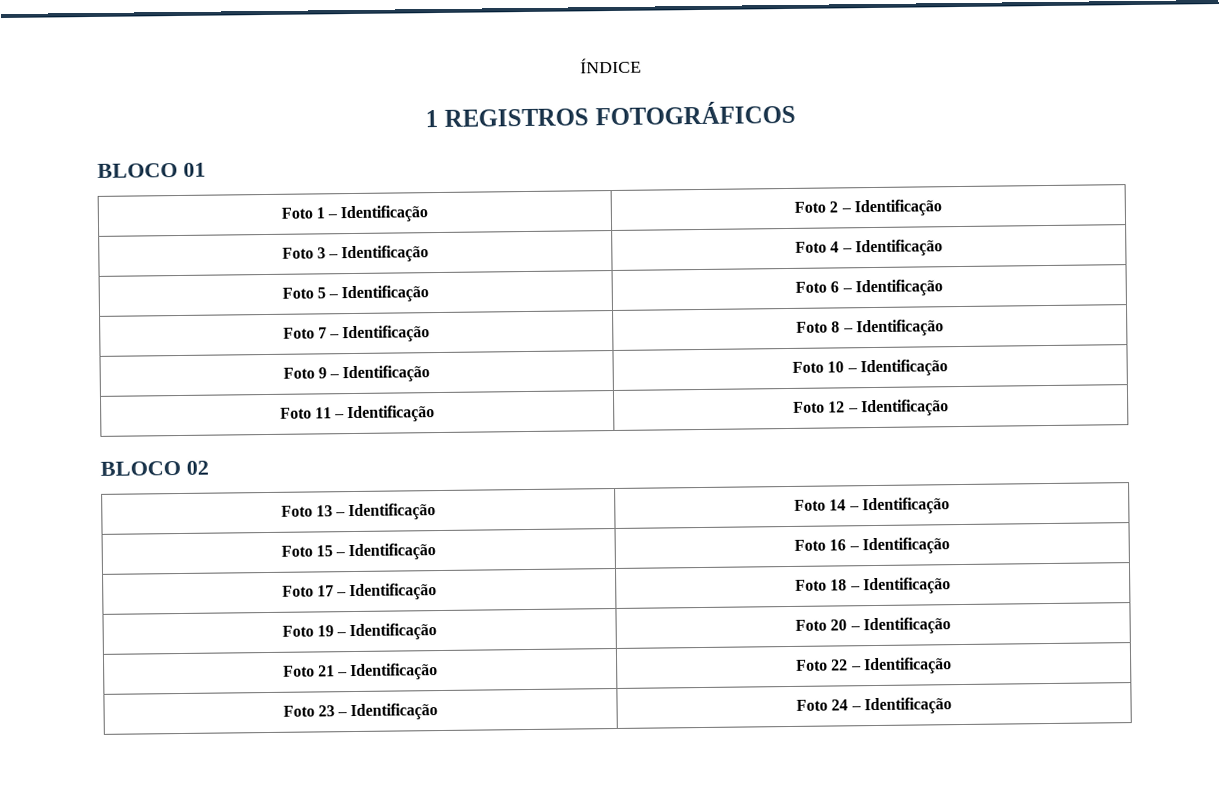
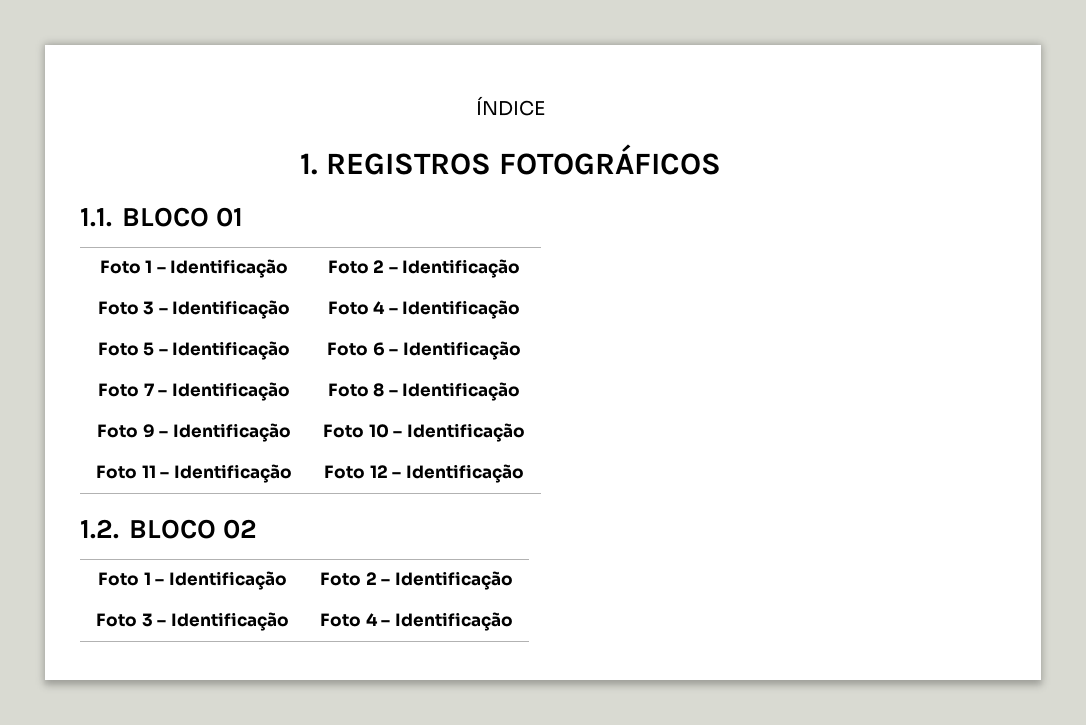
[425,110,439,128] 1 -> [299,153,318,175] 1.
(796, 113) none -> [80,208,112,227] 1.1.
(949, 408) none -> [80,519,119,539] 1.2.
[315,503,437,521] [794,497,950,515] [280,543,437,561] [794,537,950,555] [281,583,438,601] [795,577,951,595] [281,623,438,641] [795,617,951,635] [282,663,439,681] [796,657,952,675] [282,703,439,721] [796,697,952,715] 13 – Identificação | Foto 14 – Identificação // Foto 15 – Identificação | Foto 16 – Identificação // Foto 17 – Identificação | Foto 18 – Identificação // Foto 19 – Identificação | Foto 20 – Identificação // Foto 21 – Identificação | Foto 22 – Identificação // Foto 23 – Identificação | Foto 24 – Identificação -> [143,571,287,590] [320,571,513,590] [96,612,289,631] [320,612,513,631] 1 – Identificação | Foto 2 – Identificação // Foto 3 – Identificação | Foto 4 – Identificação

